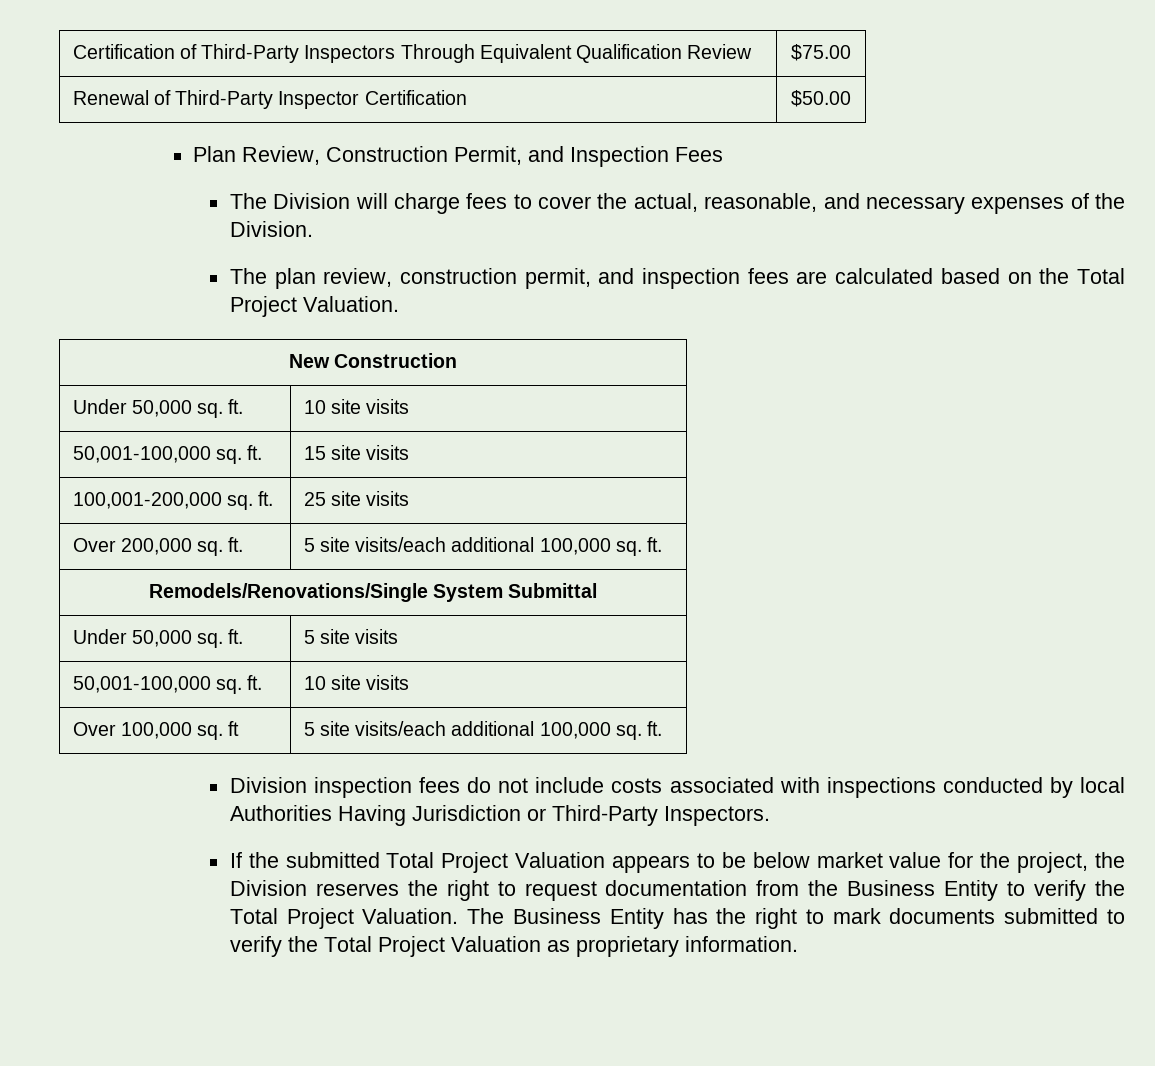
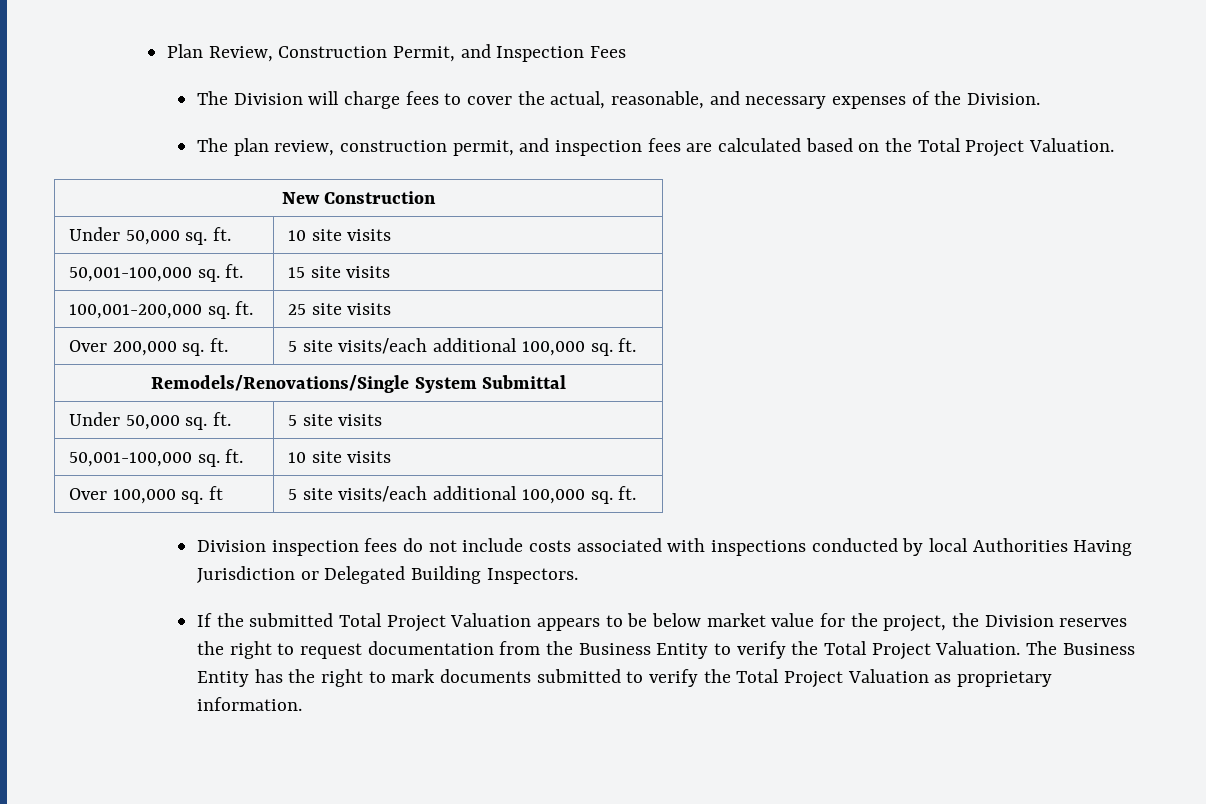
[72,44,753,63] [791,44,851,61] [72,90,467,109] [791,90,851,107] Certification of Third-Party Inspectors Through Equivalent Qualification Review | $75.00 // Renewal of Third-Party Inspector Certification | $50.00 // -> (167, 51) none
[551,805,658,826] Third-Party -> [324,566,481,584] Delegated Building

